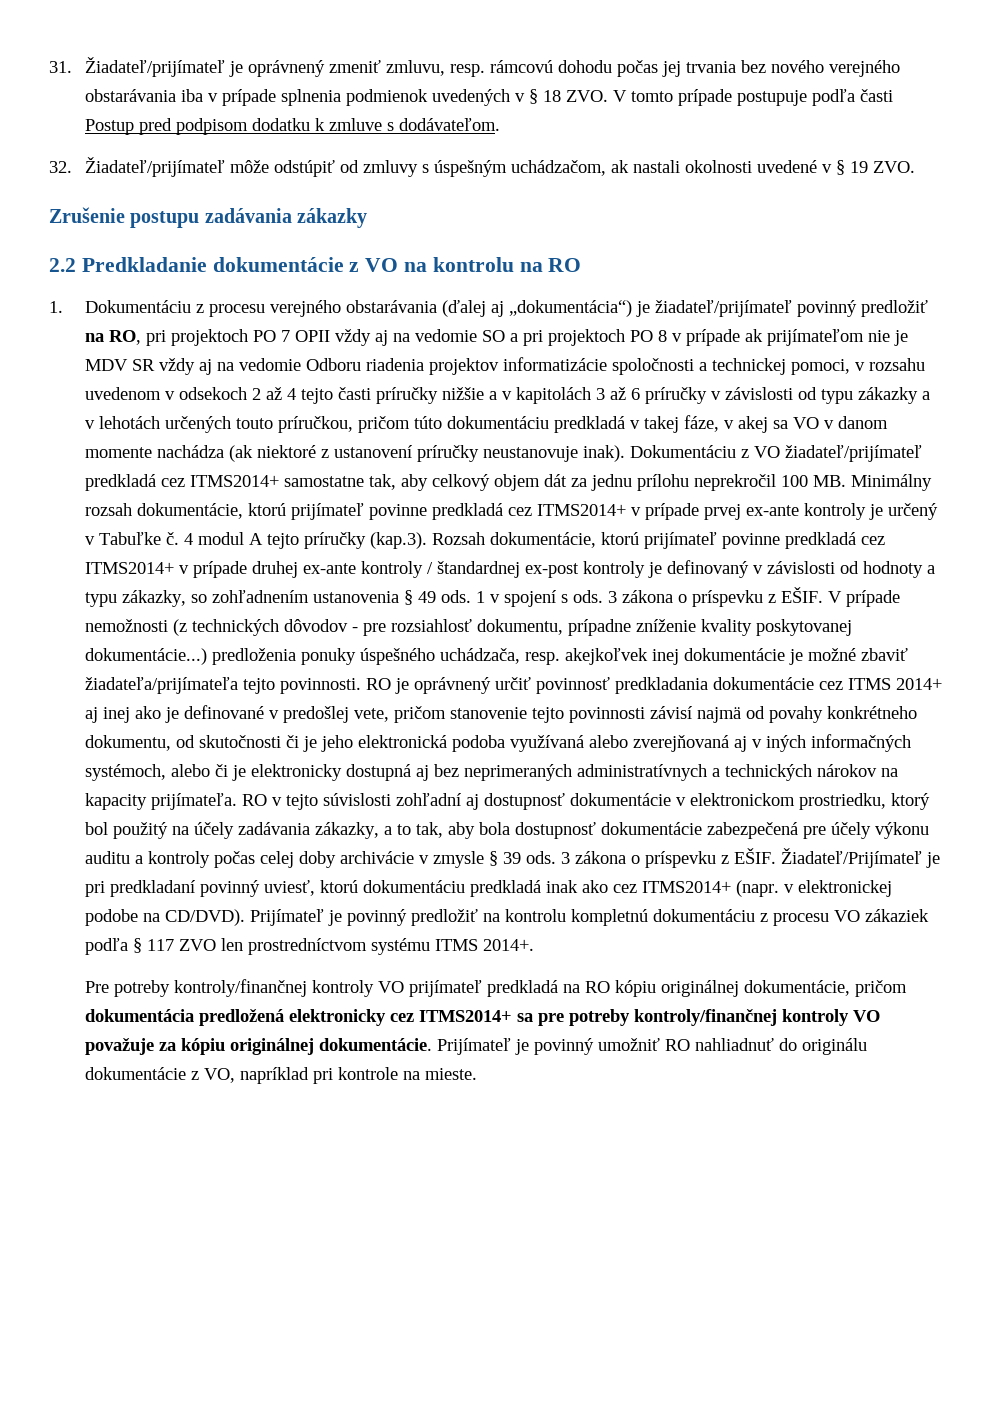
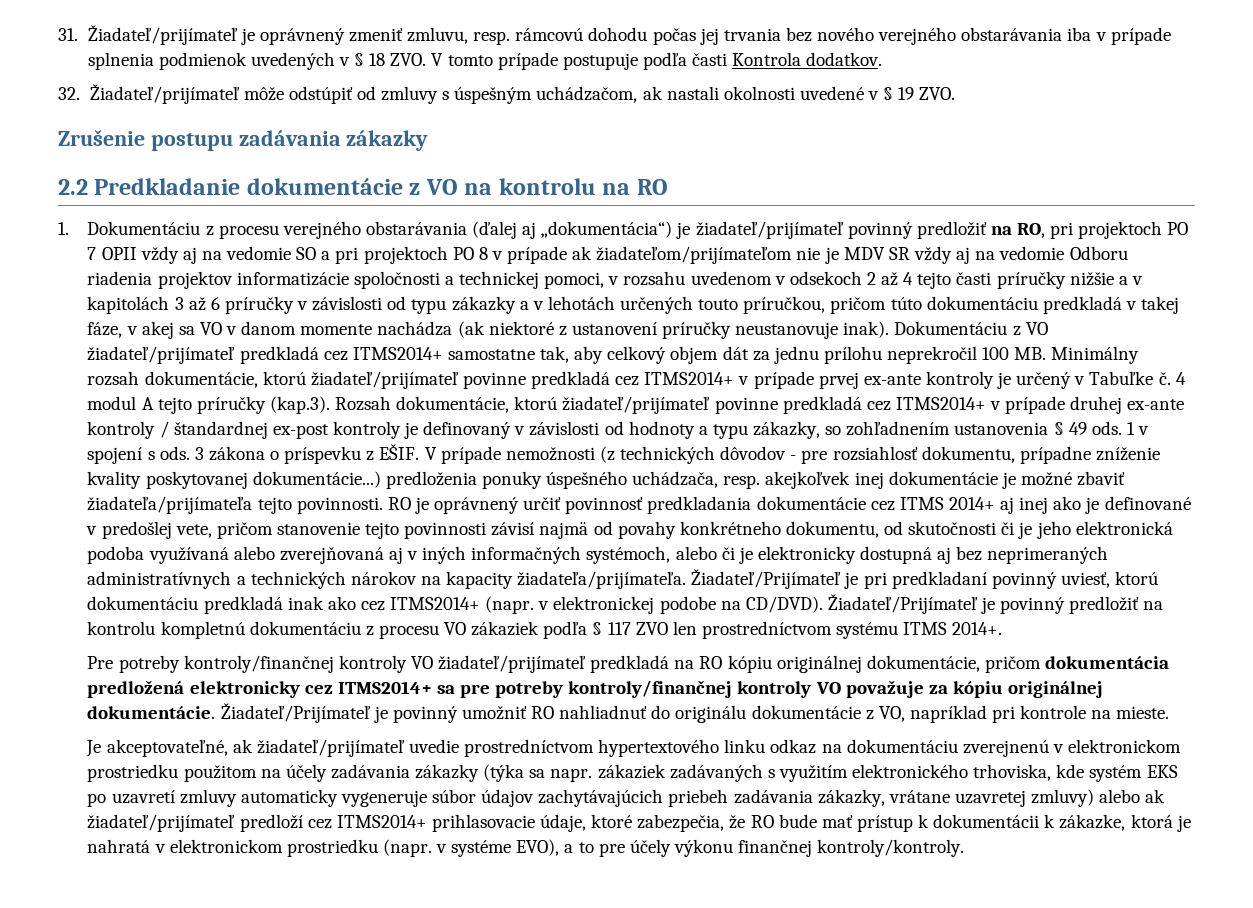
[84,118,500,135] Postup pred podpisom dodatku k zmluve s dodávateľom. -> [732,52,883,66] Kontrola dodatkov.
[766,329,864,346] prijímateľom -> [596,246,793,264] žiadateľom/prijímateľom
[290,503,364,520] prijímateľ -> [310,371,459,389] žiadateľ/prijímateľ
[643,532,717,549] prijímateľ -> [562,396,711,414] žiadateľ/prijímateľ
[150,793,930,810] [84,822,929,839] [84,848,776,868] prijímateľa. RO v tejto súvislosti zohľadní aj dostupnosť dokumentácie v elektronickom prostriedku, ktorý bol použitý na účely zadávania zákazky, a to tak, aby bola dostupnosť dokumentácie zabezpečená pre účely výkonu auditu a kontroly počas celej doby archivácie v zmysle § 39 ods. 3 zákona o príspevku z EŠIF. -> [517,571,687,589] žiadateľa/prijímateľa.
[249,909,324,926] Prijímateľ -> [827,594,978,614] Žiadateľ/Prijímateľ
[408,980,482,997] prijímateľ -> [438,655,587,673] žiadateľ/prijímateľ
[436,1038,511,1055] Prijímateľ -> [220,703,371,723] Žiadateľ/Prijímateľ
(477, 1074) none -> [86,739,1182,757] [87,764,1178,782] [87,789,1166,807] [87,814,1191,832] [87,839,965,857] // Je akceptovateľné, ak žiadateľ/prijímateľ uvedie prostredníctvom hypertextového linku odkaz na dokumentáciu zverejnenú v elektronickom prostriedku použitom na účely zadávania zákazky (týka sa napr. zákaziek zadávaných s využitím elektronického trhoviska, kde systém EKS po uzavretí zmluvy automaticky vygeneruje súbor údajov zachytávajúcich priebeh zadávania zákazky, vrátane uzavretej zmluvy) alebo ak žiadateľ/prijímateľ predloží cez ITMS2014+ prihlasovacie údaje, ktoré zabezpečia, že RO bude mať prístup k dokumentácii k zákazke, ktorá je nahratá v elektronickom prostriedku (napr. v systéme EVO), a to pre účely výkonu finančnej kontroly/kontroly.

